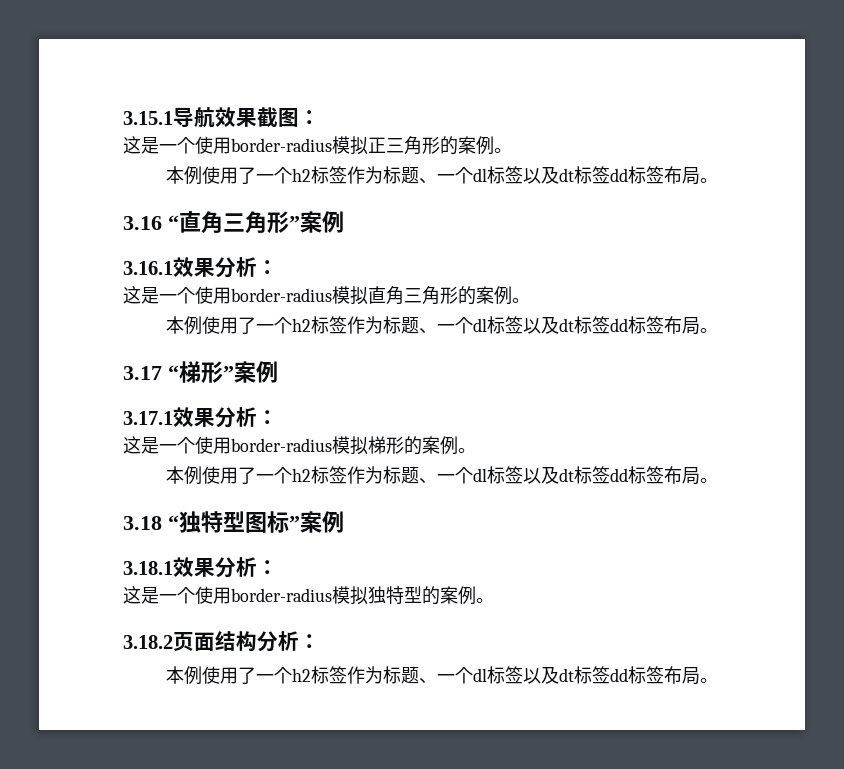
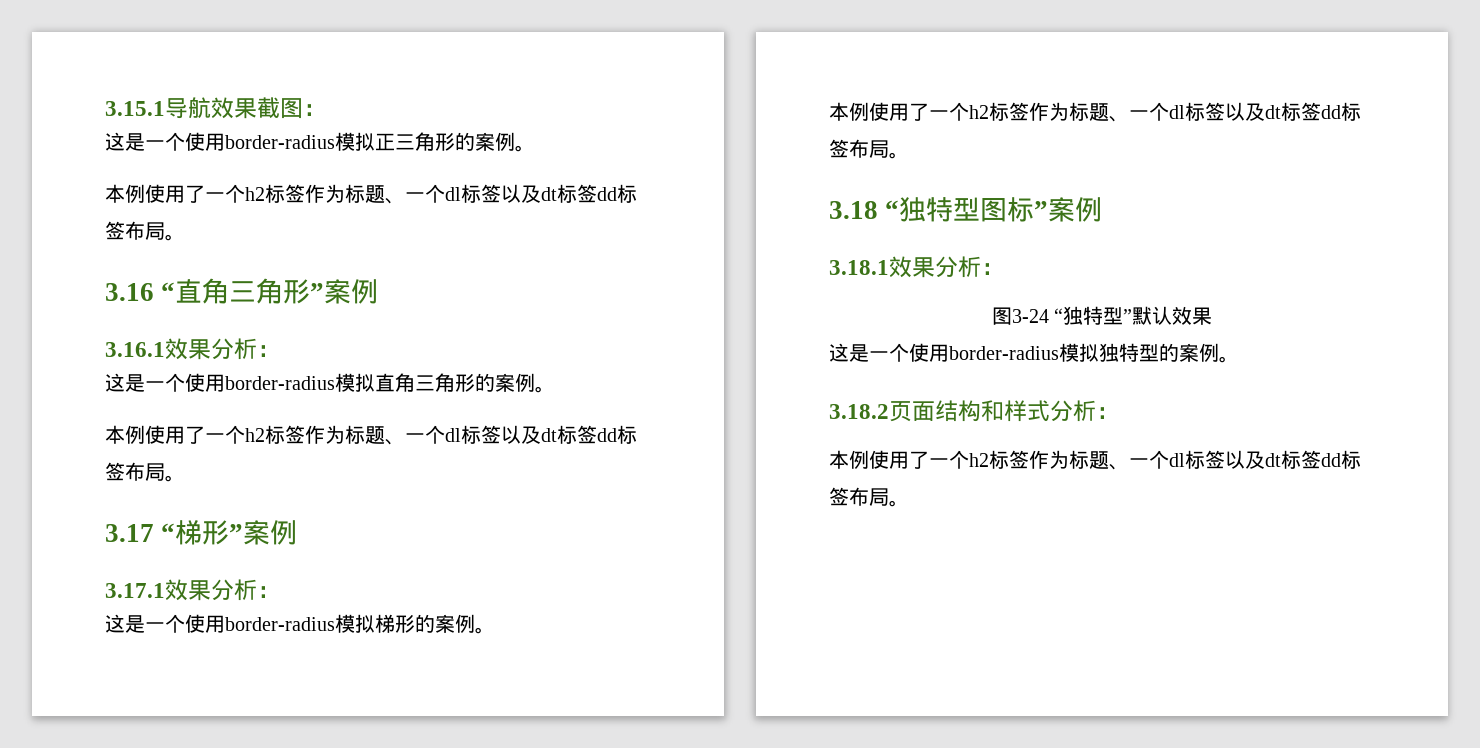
(278, 567) none -> [991,306,1213,325] // 图3-24 “独特型”默认效果
(257, 641) none -> [981,400,1050,422] 和样式

